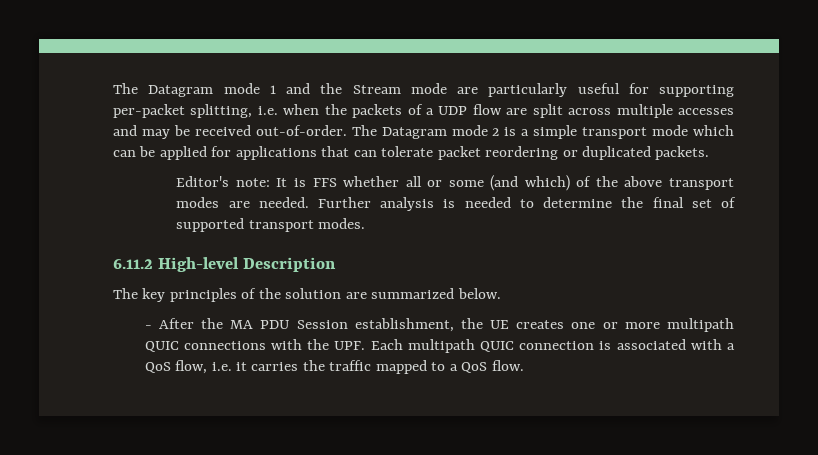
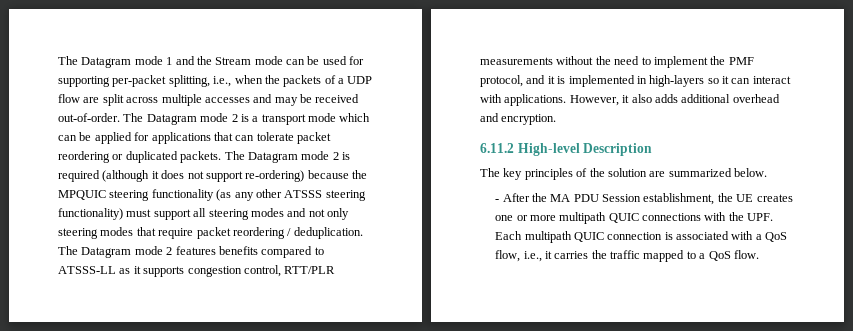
[457,83,620,97] are particularly useful -> [286,56,347,65] can be used
[257,106,278,115] i.e. -> [213,76,232,87] i.e.,
[533,125,578,139] simple -> (259, 119) none
[176,175,735,191] [176,197,737,211] [176,218,366,232] // Editor's note: It is FFS whether all or some (and which) of the above transport modes are needed. Further analysis is needed to determine the final set of supported transport modes. -> [224,151,350,163] [58,170,367,182] [58,189,366,201] [58,208,349,220] [58,227,363,239] [58,246,324,258] [58,265,336,277] [480,56,754,68] [480,75,791,87] [480,94,780,106] [480,113,557,125] The Datagram mode 2 is required (although it does not support re-ordering) because the MPQUIC steering functionality (as any other ATSSS steering functionality) must support all steering modes and not only steering modes that require packet reordering / deduplication. The Datagram mode 2 features benefits compared to ATSSS-LL as it supports congestion control, RTT/PLR measurements without the need to implement the PMF protocol, and it is implemented in high-layers so it can interact with applications. However, it also adds additional overhead and encryption.
[211,362,232,371] i.e. -> [523,251,542,262] i.e.,

